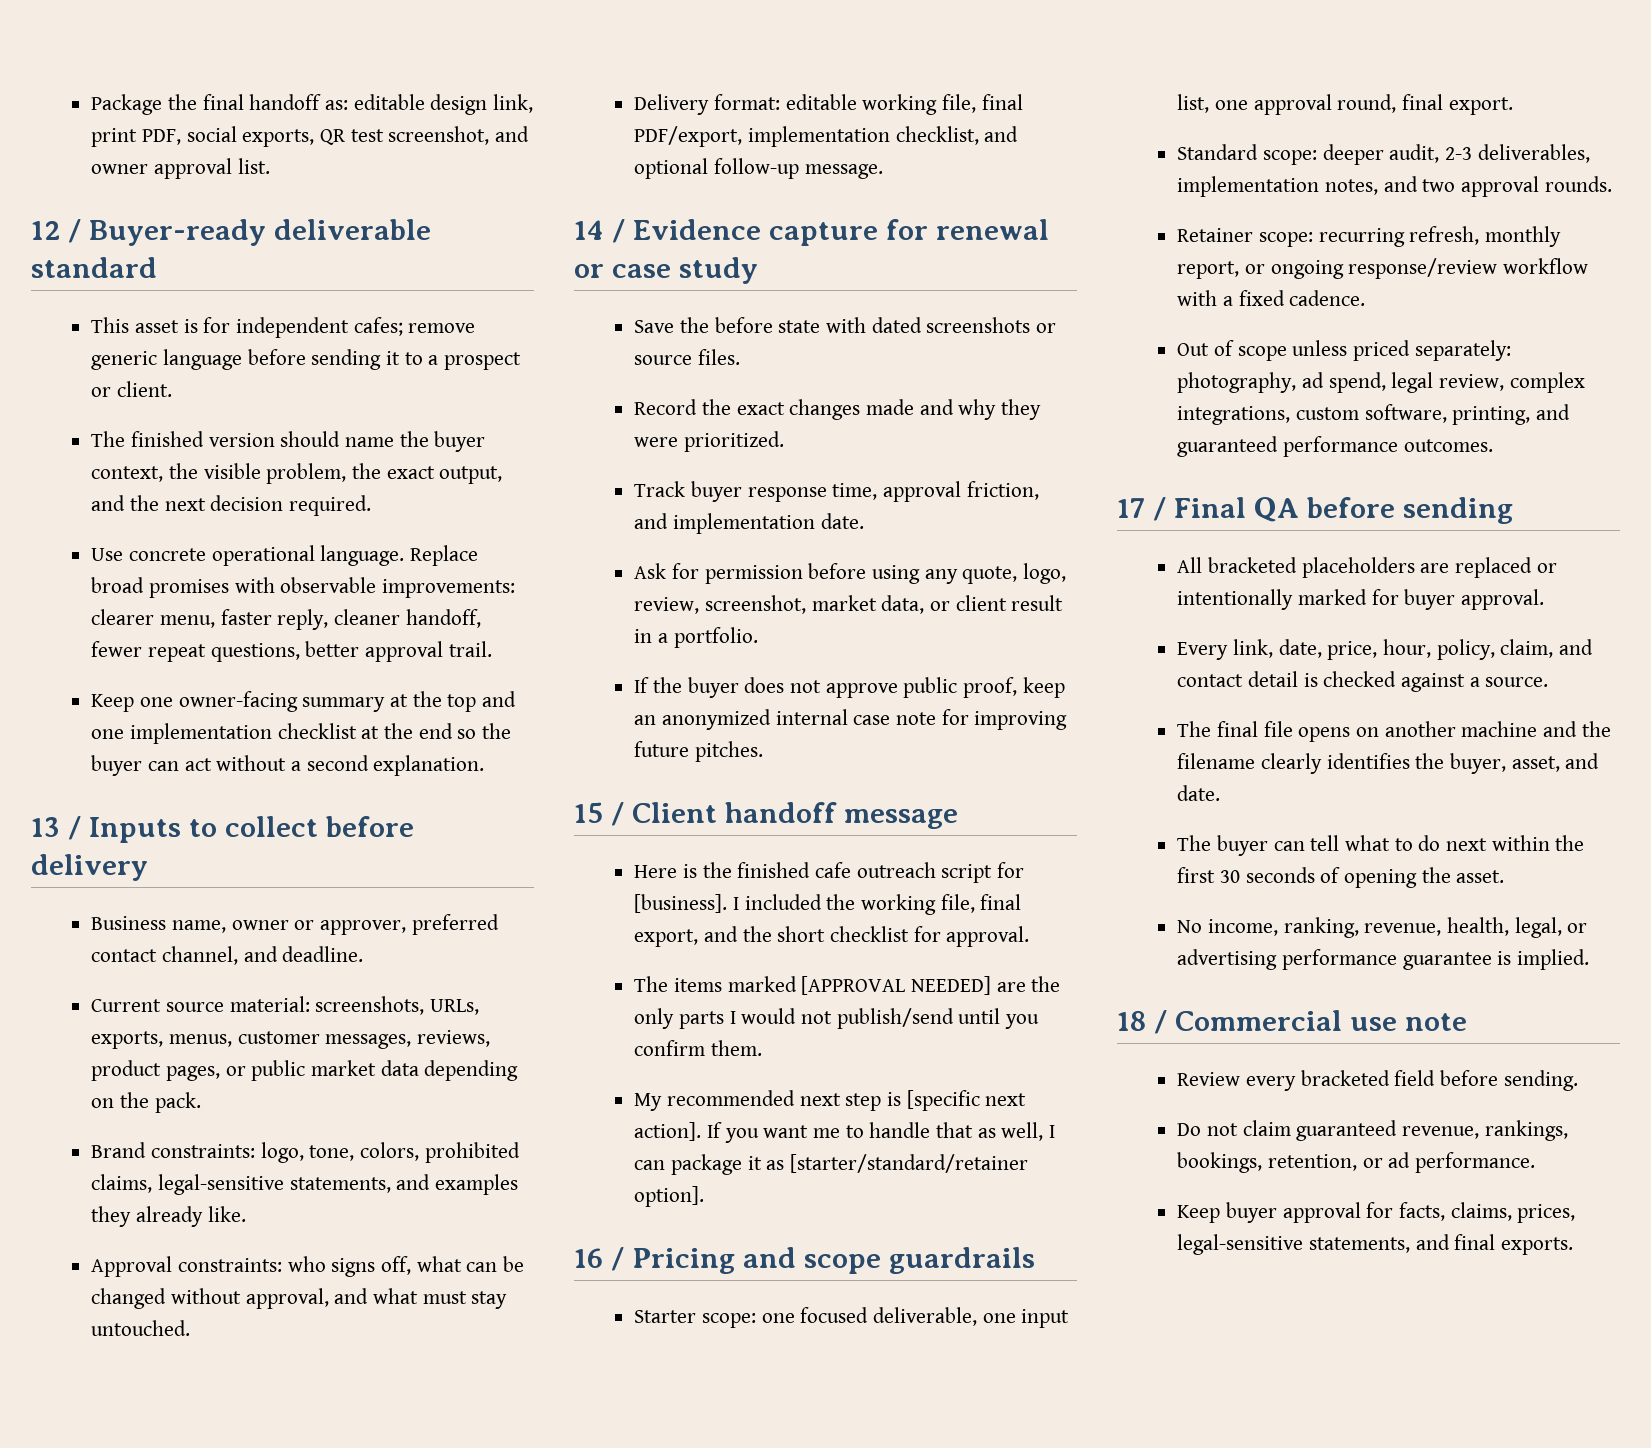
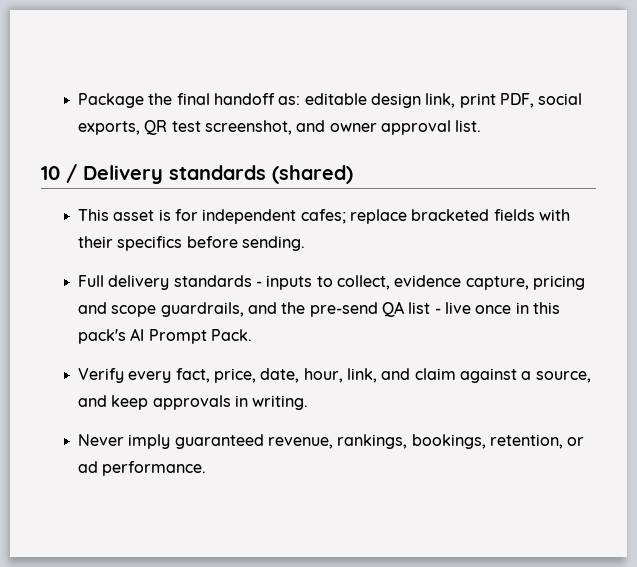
[31,219,431,246] [31,257,157,278] 12 / Buyer-ready deliverable standard -> [41,164,353,184] 10 / Delivery standards (shared)
[408,323,476,333] [91,349,522,370] [91,381,172,397] [91,431,486,452] [91,463,503,484] [91,495,371,516] [91,545,478,566] [91,577,515,598] [91,609,481,630] [91,641,492,662] [91,691,517,712] [91,723,512,744] [91,755,485,776] [31,816,414,843] [31,854,148,881] [91,914,499,935] [91,946,364,965] [91,996,479,1015] [91,1030,490,1049] [91,1060,519,1081] [91,1092,201,1113] [91,1142,520,1163] [91,1174,518,1195] [91,1206,246,1227] [91,1256,525,1277] [91,1288,508,1309] [91,1320,191,1336] [634,94,1023,115] [634,126,1019,147] [634,158,883,179] [574,219,1049,246] [574,257,758,284] [634,317,1057,333] [634,349,740,365] [634,399,1042,420] [634,431,784,452] [634,481,1039,502] [634,513,864,534] [634,563,1067,584] [634,595,1064,614] [634,627,758,648] [634,677,1065,698] [634,709,1068,730] [634,741,763,762] [574,802,958,829] [634,862,1025,883] [634,894,1022,915] [634,926,1030,947] [634,976,1061,995] [634,1008,1040,1029] [634,1040,762,1056] [634,1090,1027,1111] [634,1122,1056,1143] [634,1154,1028,1175] [634,1186,705,1207] [574,1247,1035,1274] [634,1307,1070,1328] [1177,94,1513,115] [1177,144,1590,165] [1177,176,1612,197] [1177,226,1561,247] [1177,258,1588,279] [1177,290,1366,306] [1177,340,1511,361] [1177,372,1585,393] [1177,404,1570,425] [1177,436,1493,457] [1117,497,1513,524] [1177,557,1557,578] [1177,589,1544,610] [1177,639,1594,660] [1177,671,1549,692] [1177,721,1611,742] [1177,753,1600,774] [1177,785,1221,801] [1177,835,1585,856] [1177,867,1505,888] [1177,917,1588,938] [1177,949,1589,970] [1117,1010,1467,1034] [1177,1070,1578,1091] [1177,1120,1291,1136] remove generic language before sending it to a prospect or client. // The finished version should name the buyer context, the visible problem, the exact output, and the next decision required. // Use concrete operational language. Replace broad promises with observable improvements: clearer menu, faster reply, cleaner handoff, fewer repeat questions, better approval trail. // Keep one owner-facing summary at the top and one implementation checklist at the end so the buyer can act without a second explanation. // 13 / Inputs to collect before delivery // Business name, owner or approver, preferred contact channel, and deadline. // Current source material: screenshots, URLs, exports, menus, customer messages, reviews, product pages, or public market data depending on the pack. // Brand constraints: logo, tone, colors, prohibited claims, legal-sensitive statements, and examples they already like. // Approval constraints: who signs off, what can be changed without approval, and what must stay untouched. // Delivery format: editable working file, final PDF/export, implementation checklist, and optional follow-up message. // 14 / Evidence capture for renewal or case study // Save the before state with dated screenshots or source files. // Record the exact changes made and why they were prioritized. // Track buyer response time, approval friction, and implementation date. // Ask for permission before using any quote, logo, review, screenshot, market data, or client result in a portfolio. // If the buyer does not approve public proof, keep an anonymized internal case note for improving future pitches. // 15 / Client handoff message // Here is the finished cafe outreach script for [business]. I included the working file, final export, and the short checklist for approval. // The items marked [APPROVAL NEEDED] are the only parts I would not publish/send until you confirm them. // My recommended next step is [specific next action]. If you want me to handle that as well, I can package it as [starter/standard/retainer option]. // 16 / Pricing and scope guardrails // Starter scope: one focused deliverable, one input list, one approval round, final export. // Standard scope: deeper audit, 2-3 deliverables, implementation notes, and two approval rounds. // Retainer scope: recurring refresh, monthly report, or ongoing response/review workflow with a fixed cadence. // Out of scope unless priced separately: photography, ad spend, legal review, complex integrations, custom software, printing, and guaranteed performance outcomes. // 17 / Final QA before sending // All bracketed placeholders are replaced or intentionally marked for buyer approval. // Every link, date, price, hour, policy, claim, and contact detail is checked against a source. // The final file opens on another machine and the filename clearly identifies the buyer, asset, and date. // The buyer can tell what to do next within the first 30 seconds of opening the asset. // No income, ranking, revenue, health, legal, or advertising performance guarantee is implied. // 18 / Commercial use note // Review every bracketed field before sending. // Do not claim -> [350,209,570,224] [78,236,306,251] [78,275,585,290] [78,301,560,317] [78,328,253,344] [78,368,591,383] [78,395,309,410] [78,434,171,449] replace bracketed fields with their specifics before sending. // Full delivery standards - inputs to collect, evidence capture, pricing and scope guardrails, and the pre-send QA list - live once in this pack's AI Prompt Pack. // Verify every fact, price, date, hour, link, and claim against a source, and keep approvals in writing. // Never imply
[1177,1202,1576,1223] [1177,1234,1573,1255] // Keep buyer approval for facts, claims, prices, legal-sensitive statements, and final exports. -> (207, 468) none

